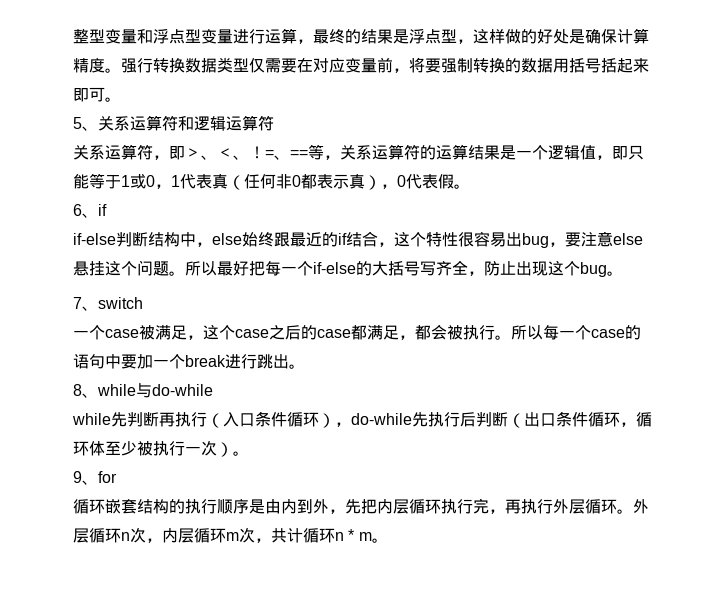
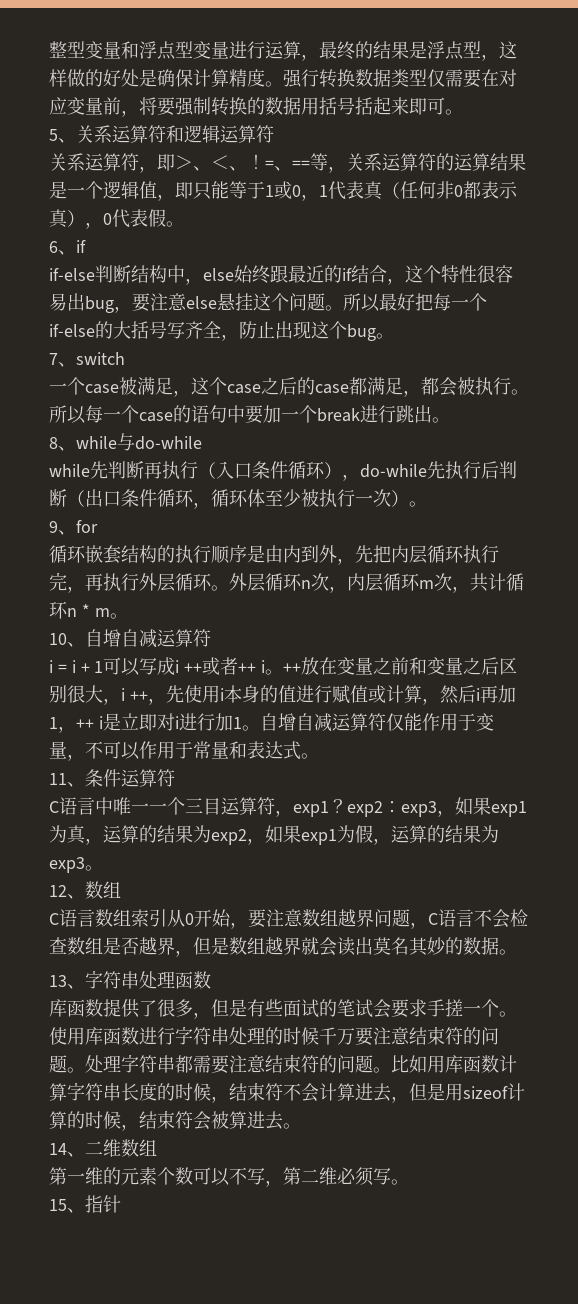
(388, 540) none -> [49,629,211,648] [49,657,518,676] [49,685,516,705] [49,713,494,733] [49,741,319,761] [49,769,175,787] [49,797,527,817] [49,825,499,845] [49,857,103,873] [49,881,121,899] [49,909,528,929] [49,937,517,957] [49,970,211,989] [49,999,517,1019] [49,1026,499,1046] [49,1054,517,1074] [49,1082,525,1103] [49,1111,301,1131] [49,1139,157,1157] [49,1167,409,1187] [49,1195,121,1213] // 10、自增自减运算符 // i = i + 1可以写成i ++或者++ i。++放在变量之前和变量之后区别很大，i ++，先使用i本身的值进行赋值或计算，然后i再加1，++ i是立即对i进行加1。自增自减运算符仅能作用于变量，不可以作用于常量和表达式。 // 11、条件运算符 // C语言中唯一一个三目运算符，exp1？exp2：exp3，如果exp1为真，运算的结果为exp2，如果exp1为假，运算的结果为exp3。 // 12、数组 // C语言数组索引从0开始，要注意数组越界问题，C语言不会检查数组是否越界，但是数组越界就会读出莫名其妙的数据。 // 13、字符串处理函数 // 库函数提供了很多，但是有些面试的笔试会要求手搓一个。使用库函数进行字符串处理的时候千万要注意结束符的问题。处理字符串都需要注意结束符的问题。比如用库函数计算字符串长度的时候，结束符不会计算进去，但是用sizeof计算的时候，结束符会被算进去。 // 14、二维数组 // 第一维的元素个数可以不写，第二维必须写。 // 15、指针

